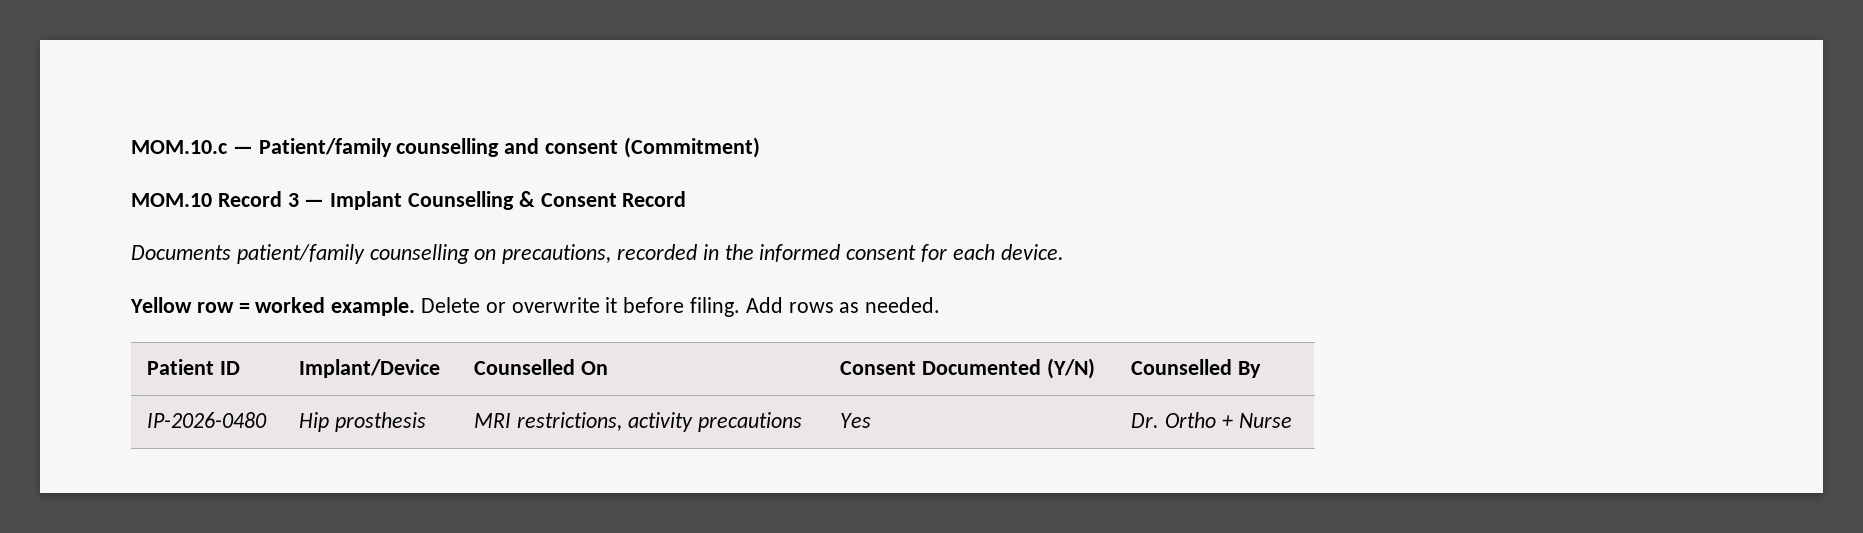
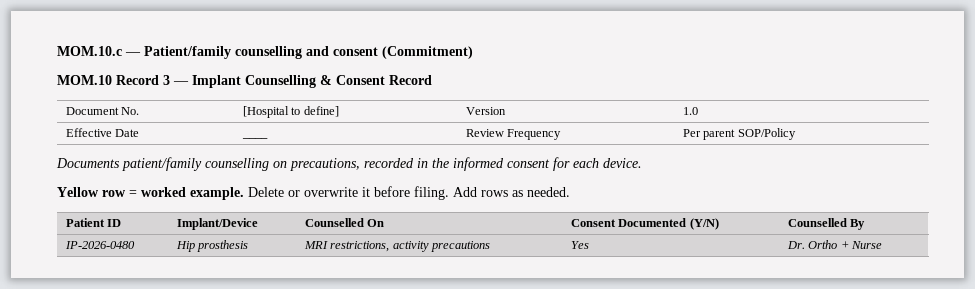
(687, 199) none -> [65,107,140,115] [242,106,339,118] [465,107,506,115] [682,107,698,115] [65,128,140,137] [241,137,268,139] [465,129,562,140] [682,128,796,140] // Document No. | [Hospital to define] | Version | 1.0 // Effective Date | ____ | Review Frequency | Per parent SOP/Policy

